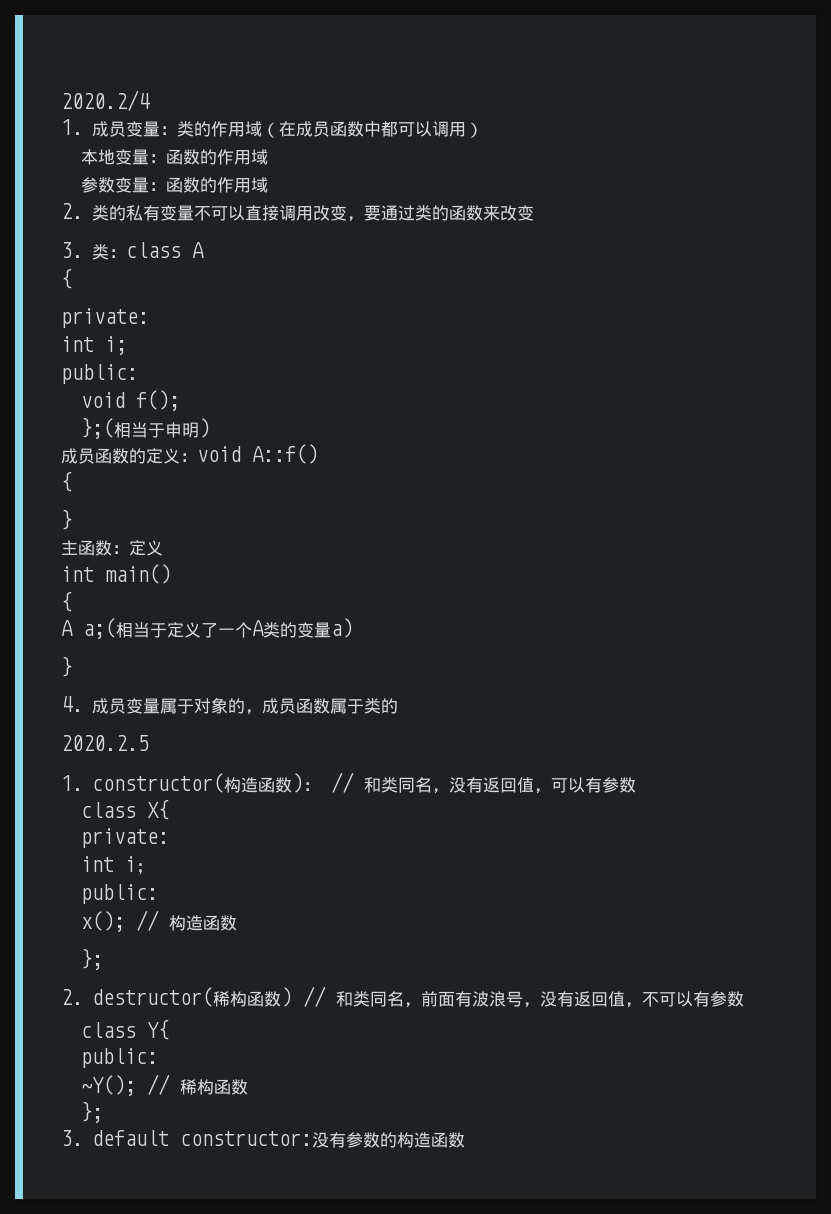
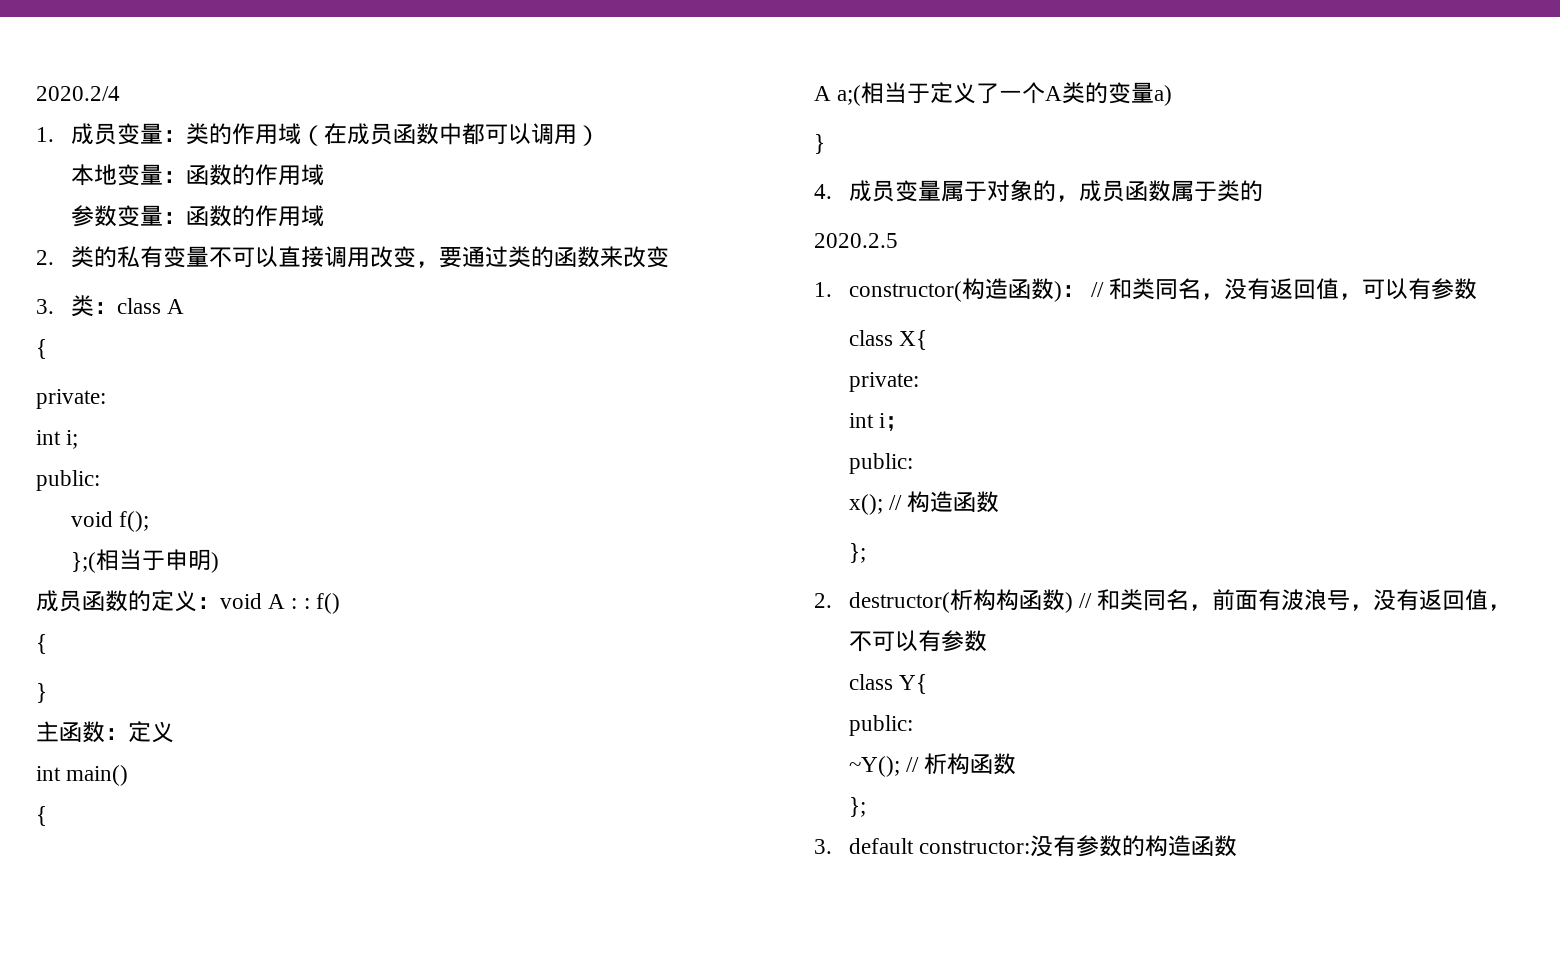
[252,444,318,464] A::f() -> [268,593,340,614] A : : f()
[212,991,230,1007] 稀 -> [949,589,996,611] 析构
[179,1079,197,1095] 稀 -> [924,753,948,775] 析

